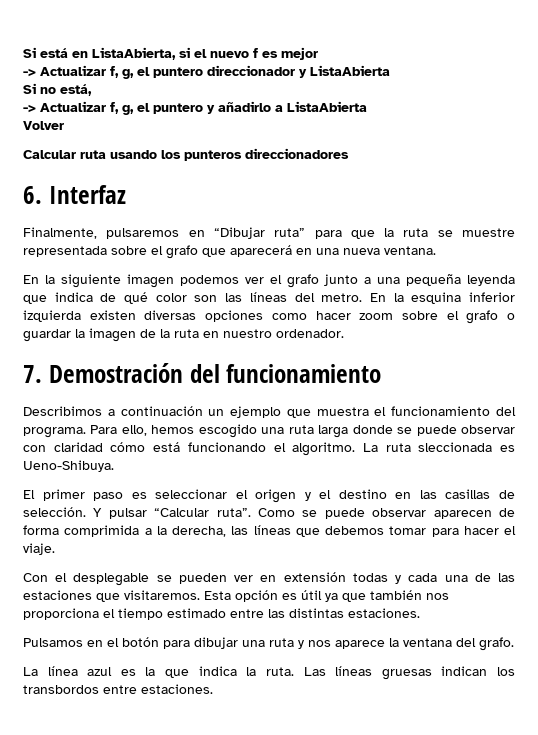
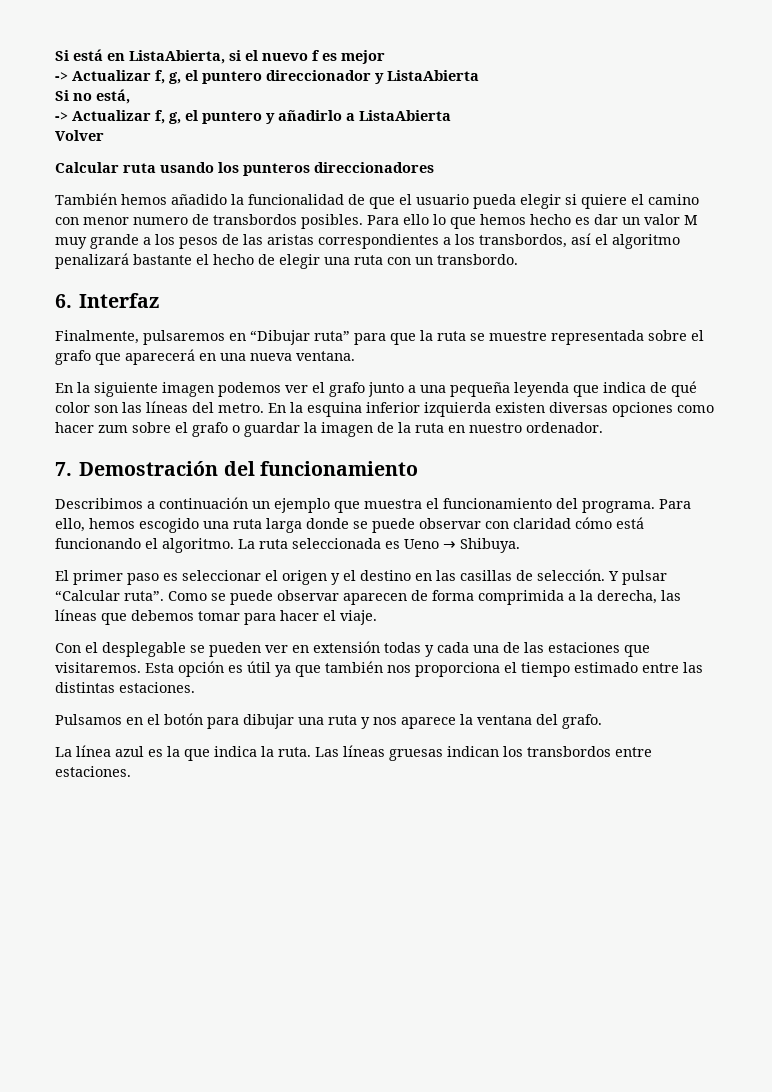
(349, 153) none -> [55,193,699,209] [55,214,698,229] [55,233,680,249] [55,253,518,269] // También hemos añadido la funcionalidad de que el usuario pueda elegir si quiere el camino con menor numero de transbordos posibles. Para ello lo que hemos hecho es dar un valor M muy grande a los pesos de las aristas correspondientes a los transbordos, así el algoritmo penalizará bastante el hecho de elegir una ruta con un transbordo.
[359,313,394,320] zoom -> [98,425,128,433] zum
[418,442,515,452] [23,460,114,472] sleccionada es Ueno-Shibuya. -> [292,538,520,553] seleccionada es Ueno → Shibuya.

